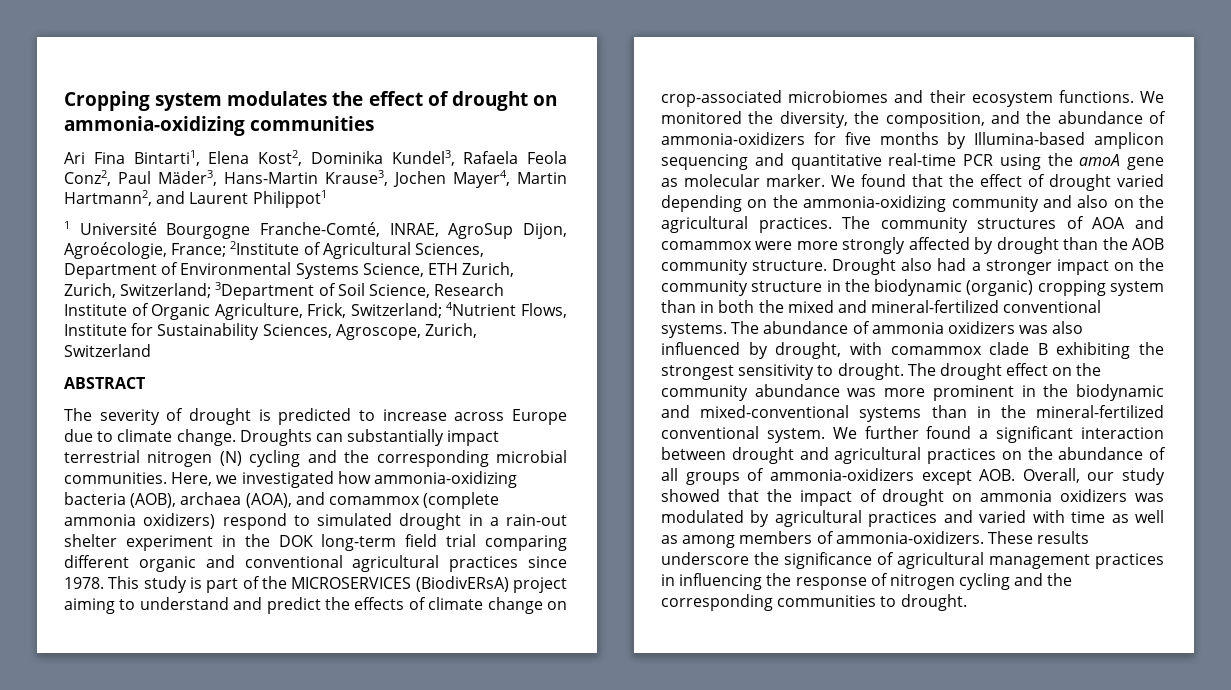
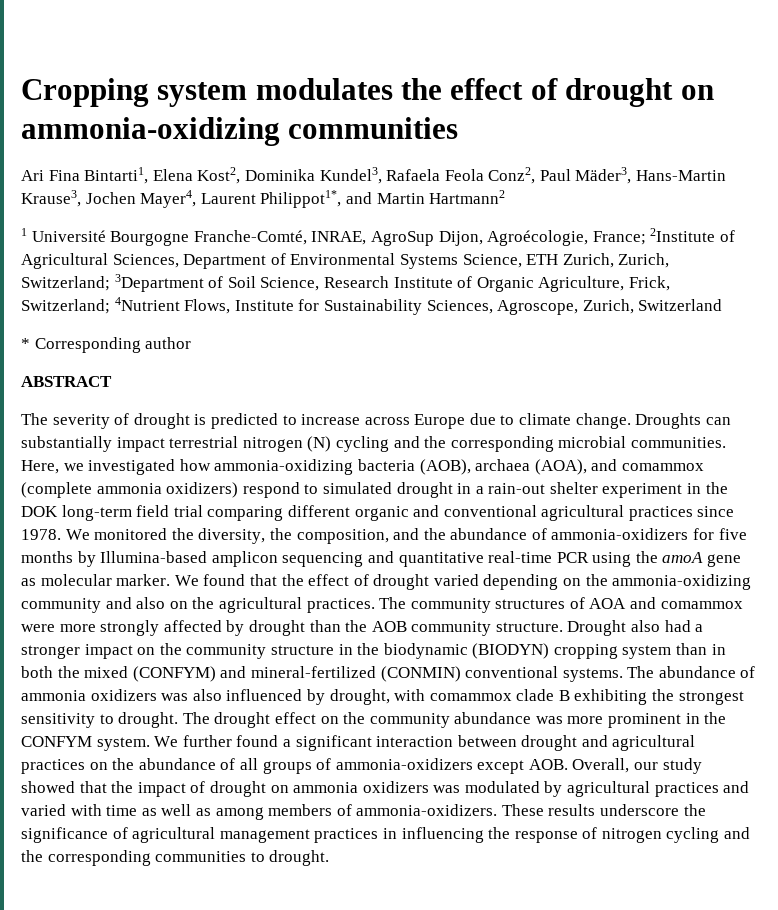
[517,172,567,184] [64,190,327,208] Martin Hartmann2, and Laurent Philippot1 -> [200,190,506,208] Laurent Philippot1*, and Martin Hartmann2
(151, 350) none -> [21,337,192,353] // * Corresponding author
[108,576,567,593] [64,597,567,614] [661,90,1134,107] This study is part of the MICROSERVICES (BiodivERsA) project aiming to understand and predict the effects of climate change on crop-associated microbiomes and their ecosystem functions. -> (61, 534) none
[966,280,1034,296] (organic) -> [472,643,550,659] (BIODYN)
(834, 306) none -> [132,666,216,682] (CONFYM)
(1000, 306) none -> [380,666,461,682] (CONMIN)
[1076,384,1164,401] [661,405,1164,422] [661,426,759,439] biodynamic and mixed-conventional systems than in the mineral-fertilized conventional -> [21,736,92,747] CONFYM

